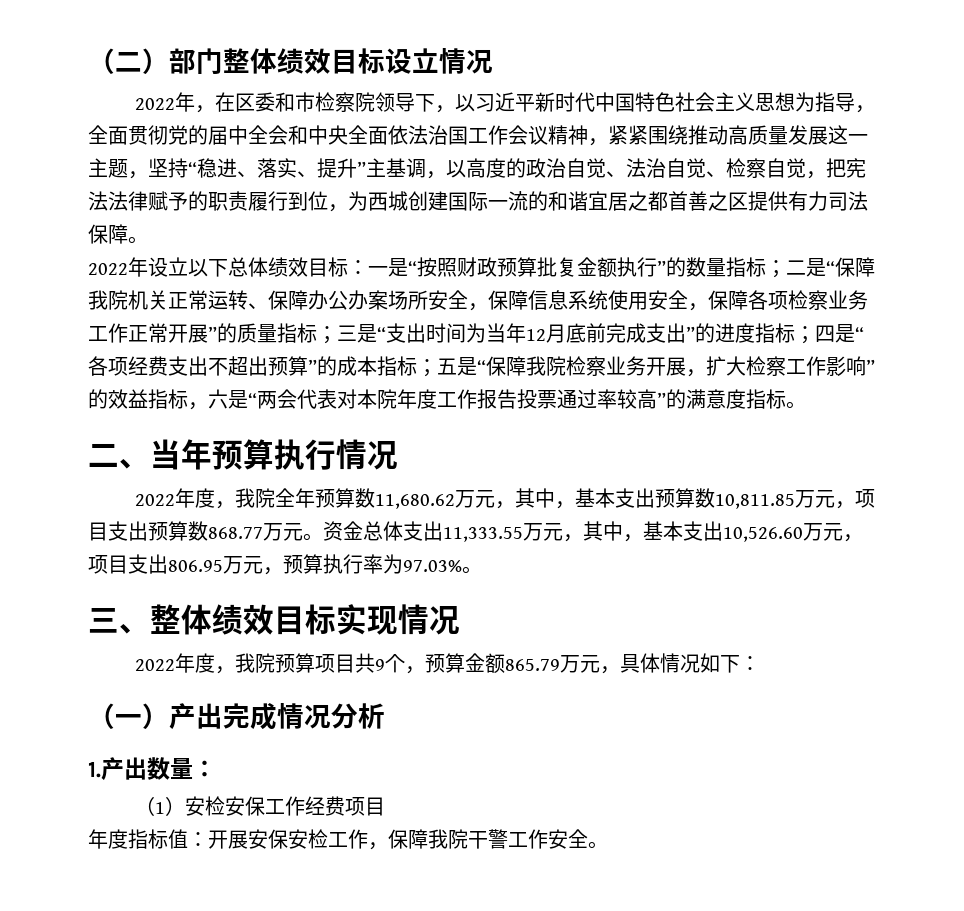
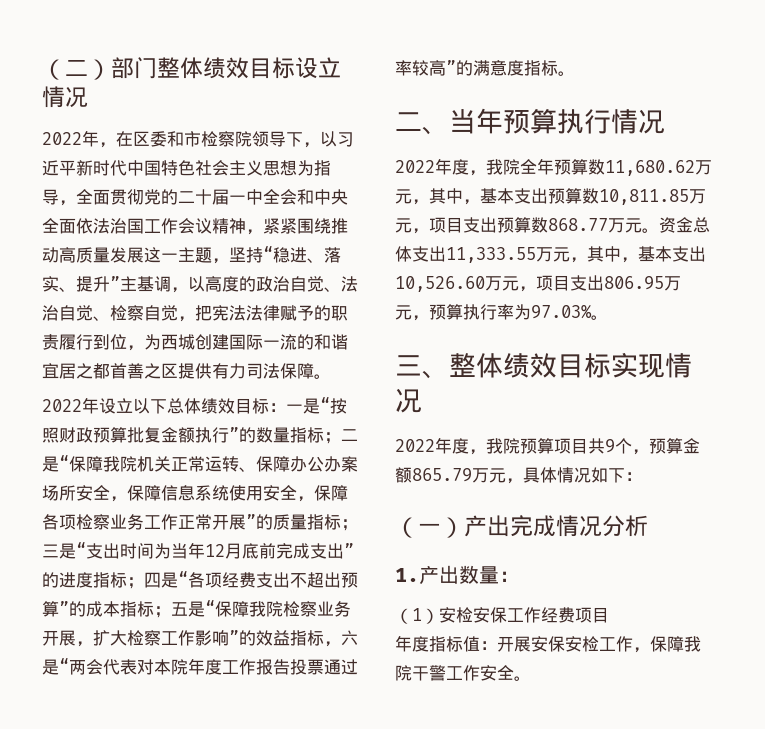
[208,126,228,145] 届 -> [178,189,246,205] 二十届一

